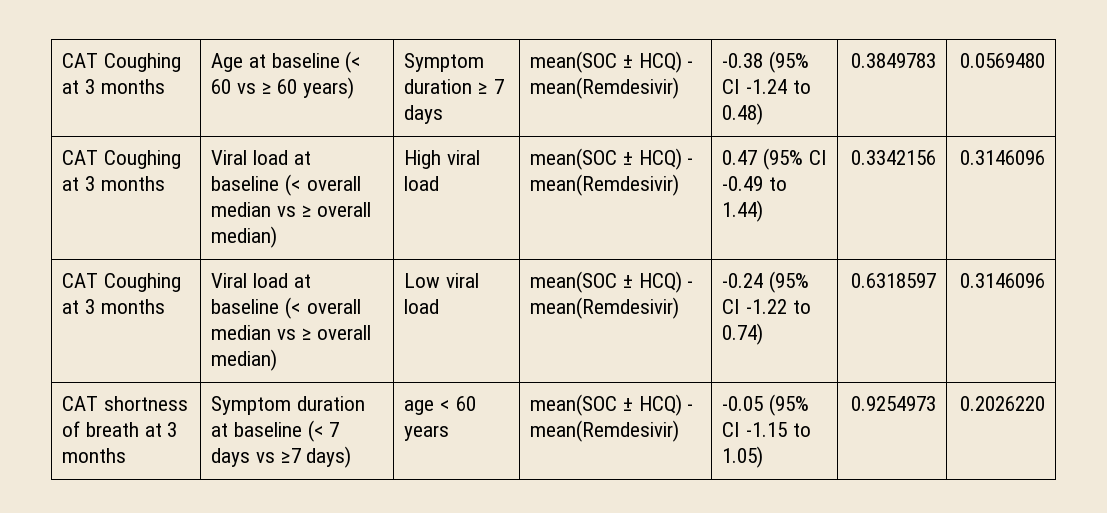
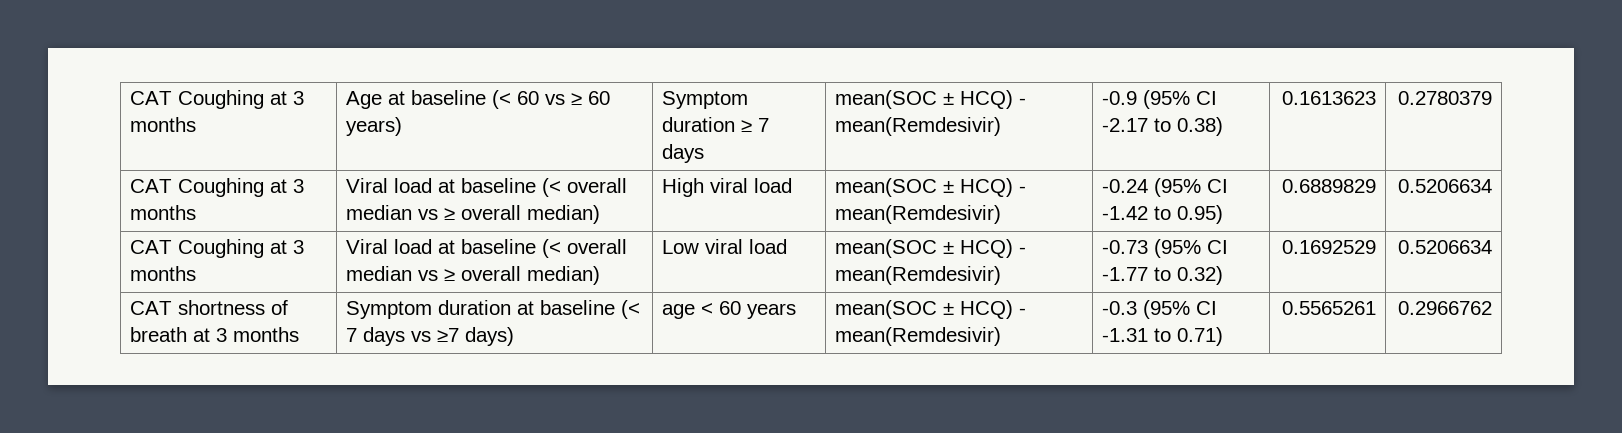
[722,51,809,73] [722,79,811,94] [722,103,764,125] [850,53,936,68] [959,53,1045,68] -0.38 (95% CI -1.24 to 0.48) | 0.3849783 | 0.0569480 -> [1102,90,1218,109] [1102,117,1224,136] [1281,91,1376,105] [1397,91,1492,105] -0.9 (95% CI -2.17 to 0.38) | 0.1613623 | 0.2780379
[722,148,827,170] [722,176,787,191] [722,200,764,222] [850,150,936,165] [959,150,1045,165] 0.47 (95% CI -0.49 to 1.44) | 0.3342156 | 0.3146096 -> [1102,178,1229,197] [1102,205,1224,224] [1281,179,1376,193] [1397,179,1492,193] -0.24 (95% CI -1.42 to 0.95) | 0.6889829 | 0.5206634
[722,271,809,293] [722,299,811,314] [722,323,764,345] [850,273,936,288] [959,273,1045,288] -0.24 (95% CI -1.22 to 0.74) | 0.6318597 | 0.3146096 -> [1102,239,1229,258] [1102,266,1224,285] [1281,240,1376,254] [1397,240,1492,254] -0.73 (95% CI -1.77 to 0.32) | 0.1692529 | 0.5206634
[722,394,809,416] [722,422,811,437] [722,446,764,468] [850,396,936,411] [959,396,1045,411] -0.05 (95% CI -1.15 to 1.05) | 0.9254973 | 0.2026220 -> [1102,300,1218,319] [1102,327,1224,346] [1281,301,1376,315] [1397,301,1492,315] -0.3 (95% CI -1.31 to 0.71) | 0.5565261 | 0.2966762

